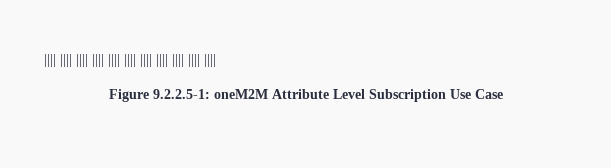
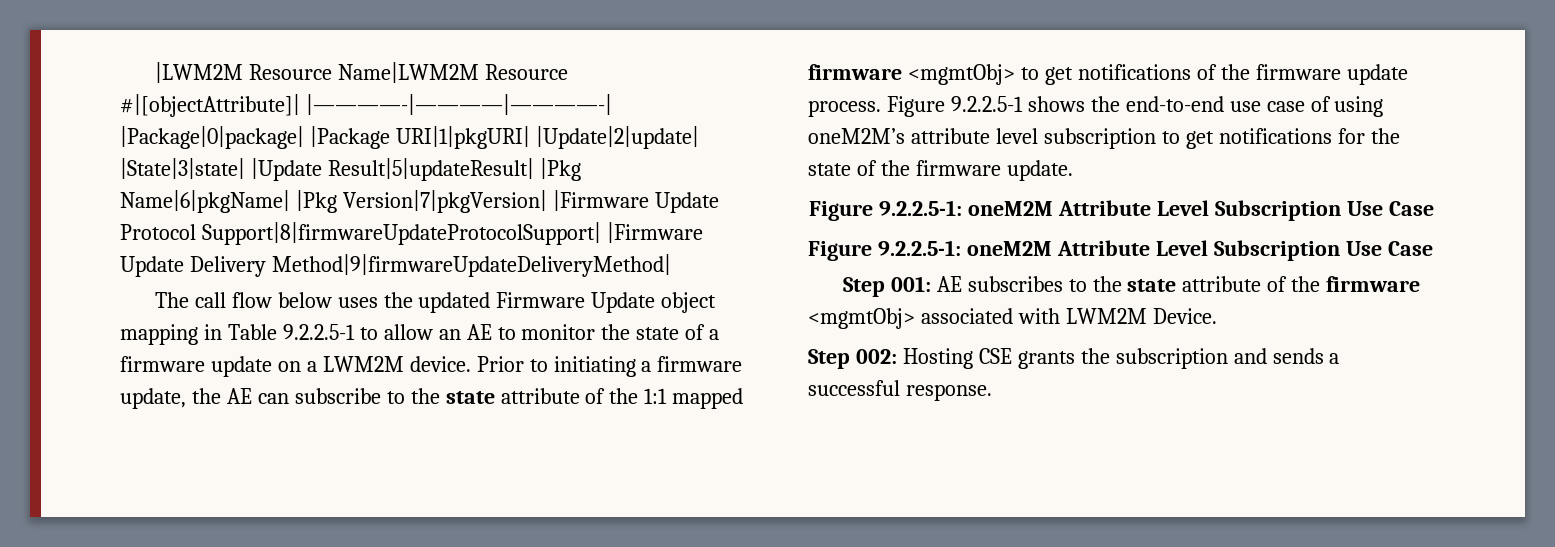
[44,54,216,67] [108,89,503,102] |||| |||| |||| |||| |||| |||| |||| |||| |||| |||| |||| // Figure 9.2.2.5-1: oneM2M Attribute Level Subscription Use Case -> [154,62,568,83] [120,94,612,117] [120,126,699,149] [120,158,581,181] [120,190,719,213] [120,222,703,245] [120,254,671,277] [154,292,717,313] [120,324,720,345] [120,356,743,377] [120,388,744,409] [808,64,1408,85] [808,96,1384,117] [808,128,1400,149] [808,160,1073,181] [809,200,1434,221] [808,240,1433,261] [842,276,1421,297] [808,308,1217,329] [808,348,1340,369] [808,380,992,401] |LWM2M Resource Name|LWM2M Resource #|[objectAttribute]| |————-|————|————-| |Package|0|package| |Package URI|1|pkgURI| |Update|2|update| |State|3|state| |Update Result|5|updateResult| |Pkg Name|6|pkgName| |Pkg Version|7|pkgVersion| |Firmware Update Protocol Support|8|firmwareUpdateProtocolSupport| |Firmware Update Delivery Method|9|firmwareUpdateDeliveryMethod| // The call flow below uses the updated Firmware Update object mapping in Table 9.2.2.5-1 to allow an AE to monitor the state of a firmware update on a LWM2M device. Prior to initiating a firmware update, the AE can subscribe to the state attribute of the 1:1 mapped firmware <mgmtObj> to get notifications of the firmware update process. Figure 9.2.2.5-1 shows the end-to-end use case of using oneM2M’s attribute level subscription to get notifications for the state of the firmware update. // Figure 9.2.2.5-1: oneM2M Attribute Level Subscription Use Case // Figure 9.2.2.5-1: oneM2M Attribute Level Subscription Use Case // Step 001: AE subscribes to the state attribute of the firmware <mgmtObj> associated with LWM2M Device. // Step 002: Hosting CSE grants the subscription and sends a successful response.

